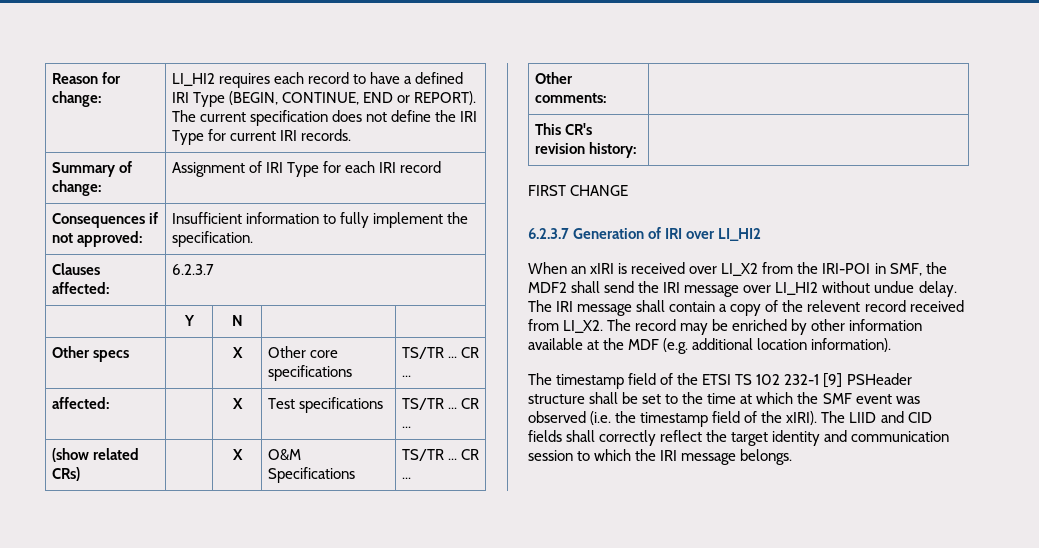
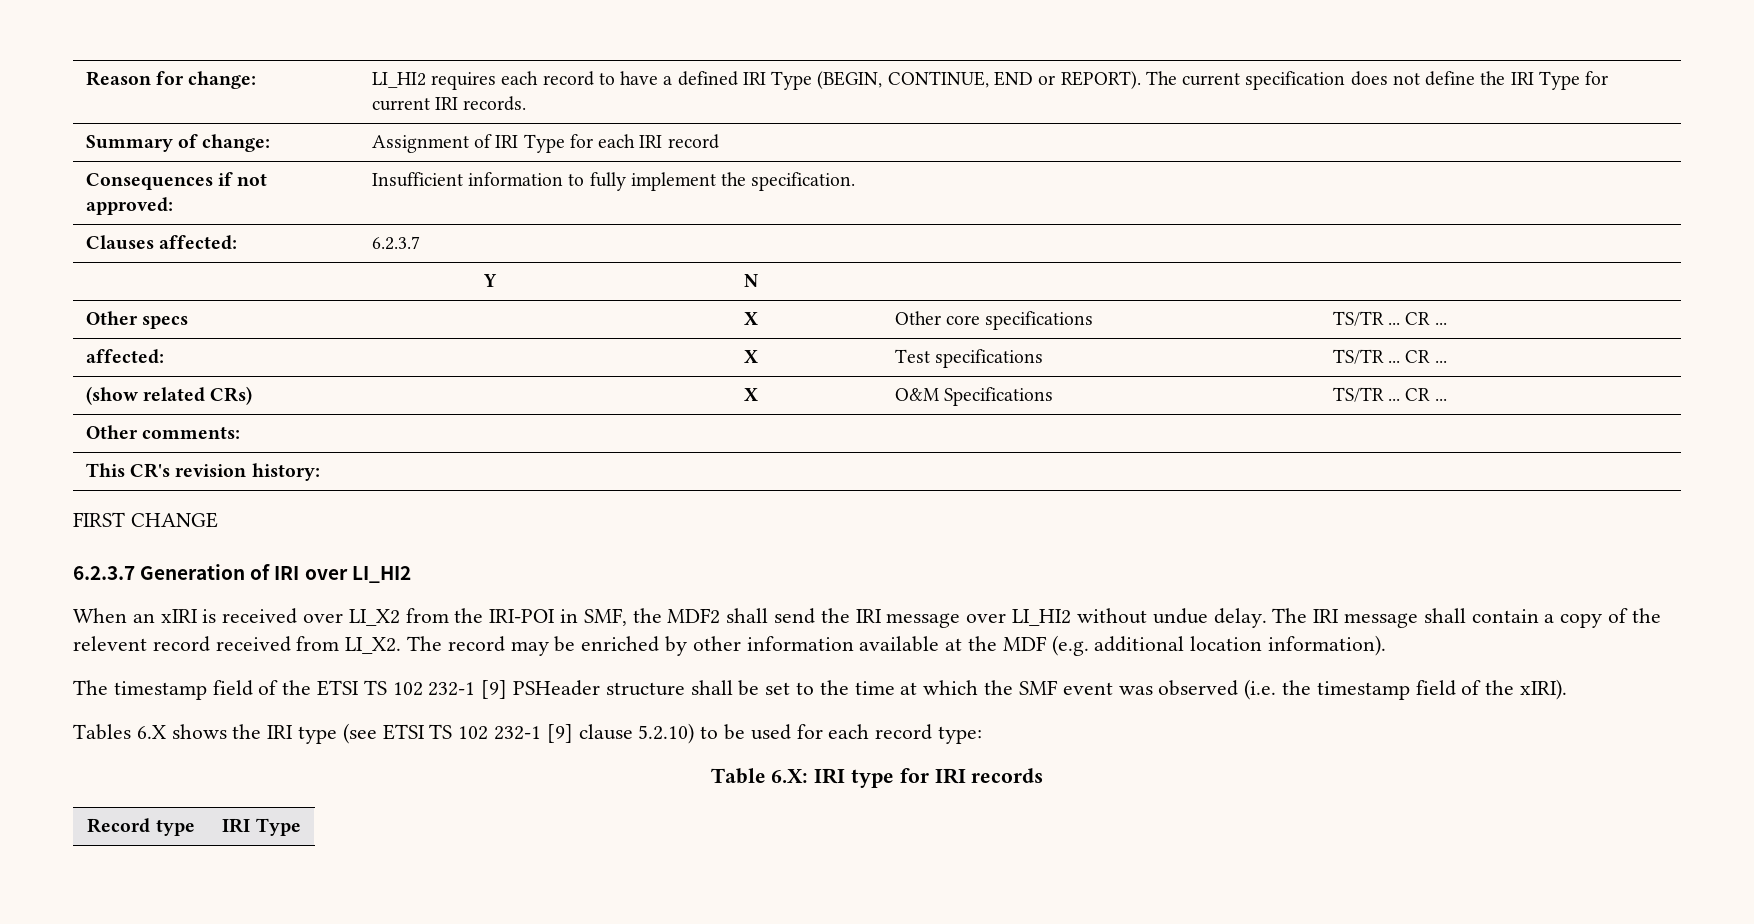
[821,411,932,423] [528,430,950,446] [528,449,793,465] The LIID and CID fields shall correctly reflect the target identity and communication session to which the IRI message belongs. -> [73,723,983,744] [710,768,1044,788] [87,818,195,836] [222,818,301,836] // Tables 6.X shows the IRI type (see ETSI TS 102 232-1 [9] clause 5.2.10) to be used for each record type: // Table 6.X: IRI type for IRI records // Record type | IRI Type

